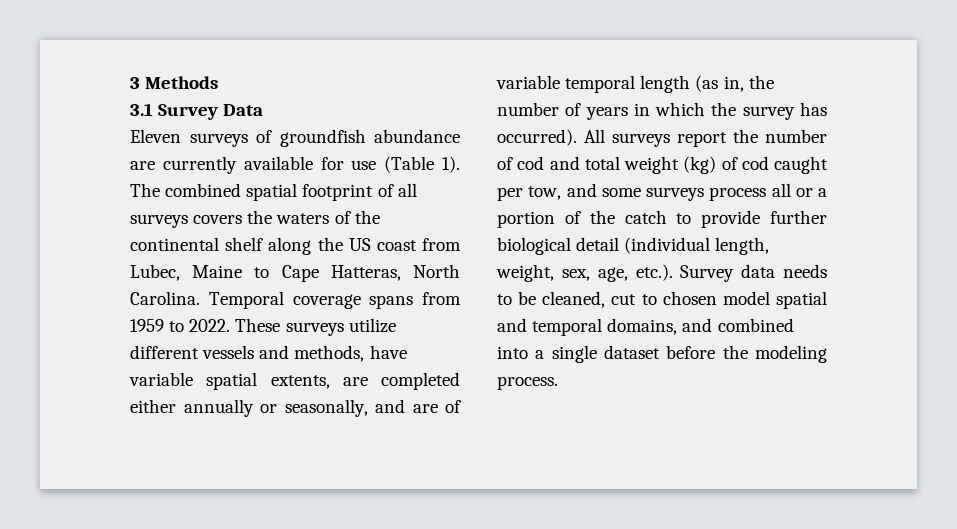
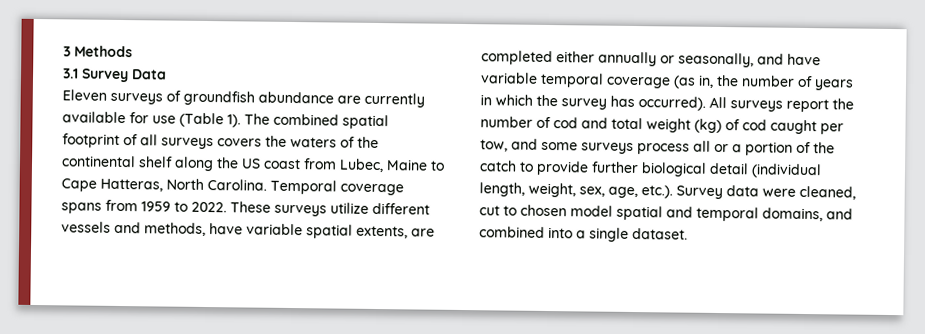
[412,400,461,413] are of -> [787,53,821,66] have
[640,75,691,93] length -> [606,76,671,89] coverage
[783,264,827,278] [497,291,537,305] needs to be -> [762,188,796,197] were
[604,345,827,363] [497,376,558,390] dataset before the modeling process. -> [632,227,688,240] dataset.

